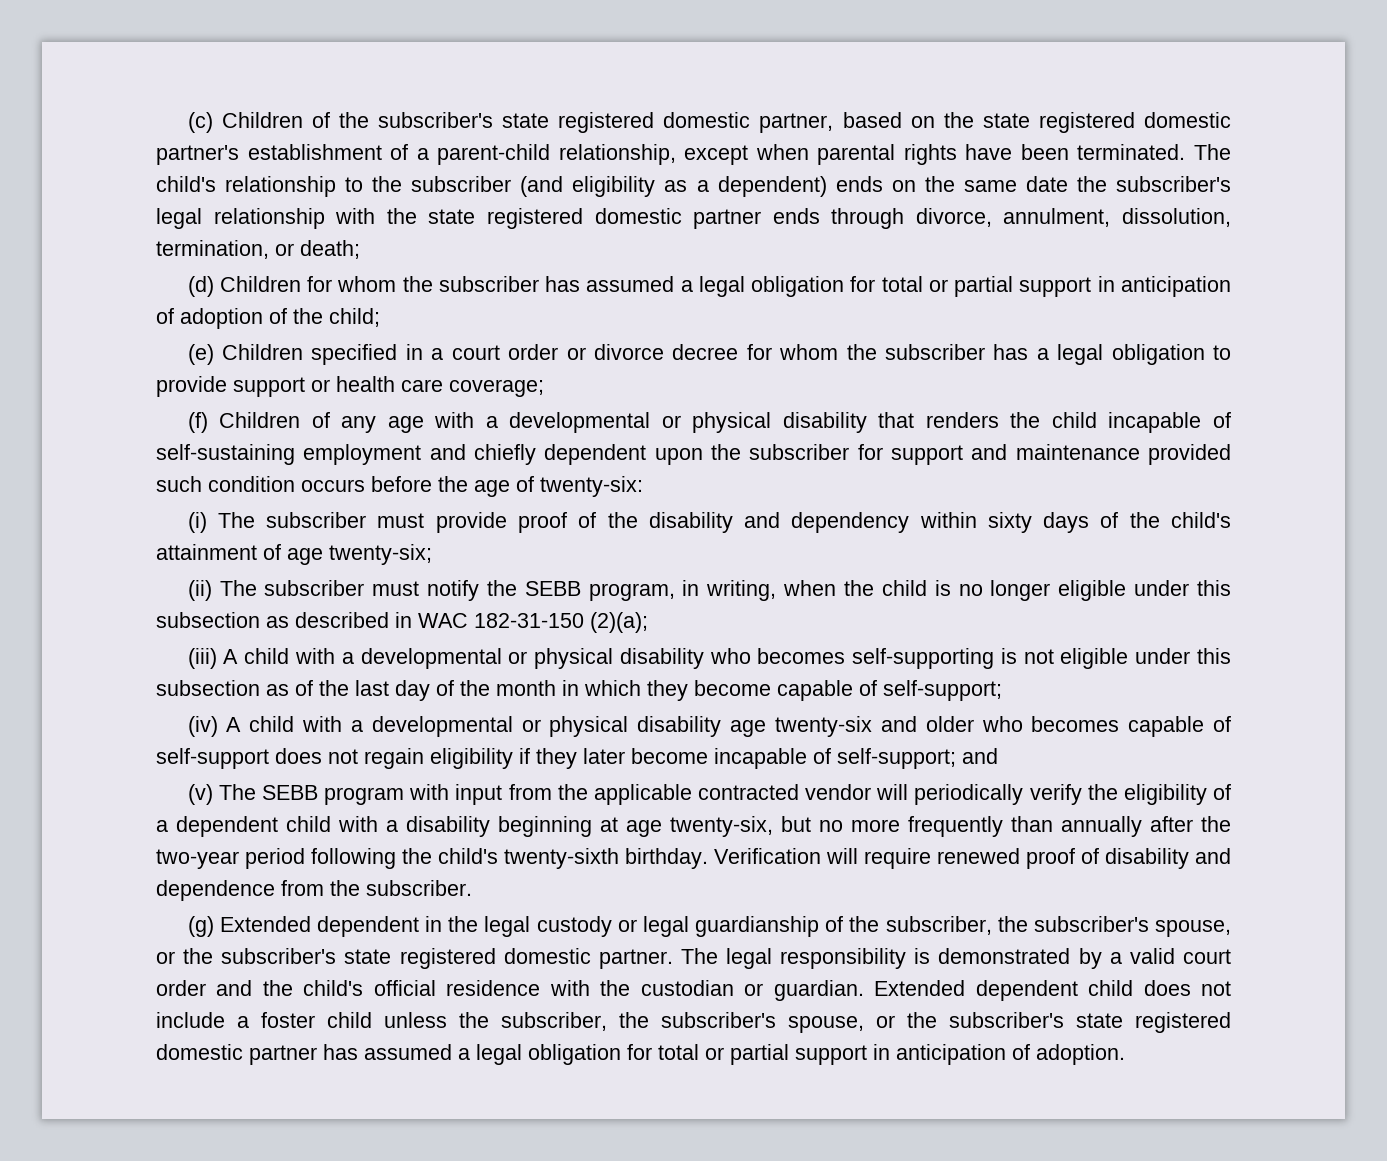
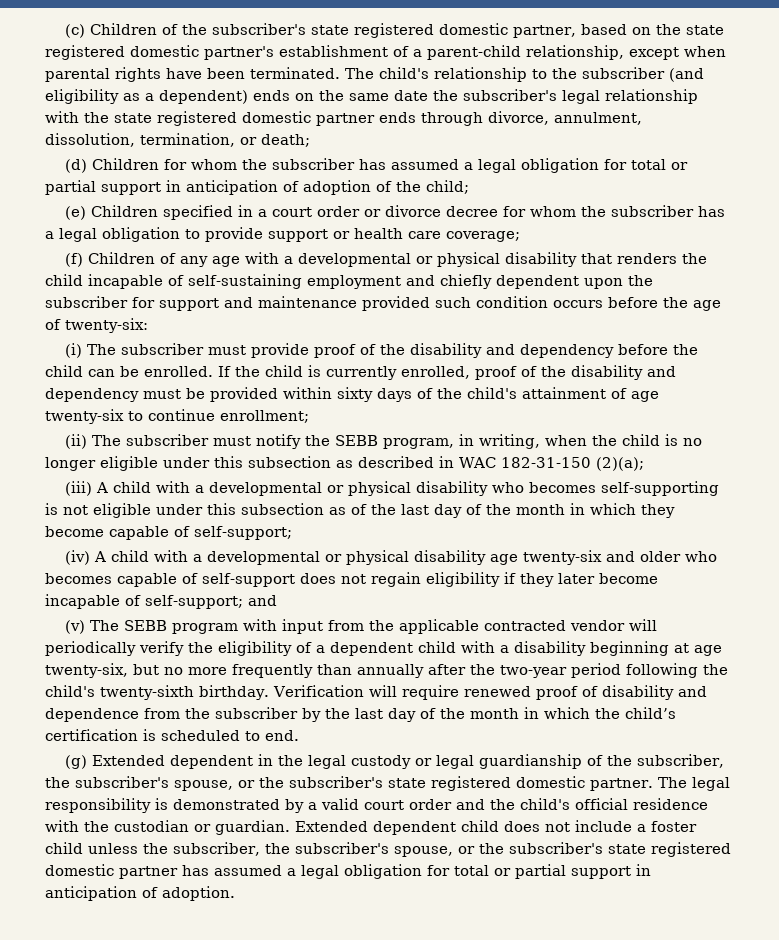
(910, 522) none -> [618,344,699,355] [45,365,676,380] [45,387,278,402] before the child can be enrolled. If the child is currently enrolled, proof of the disability and dependency must be provided
[329,544,432,565] twenty-six; -> [45,409,309,424] twenty-six to continue enrollment;
[366,880,472,896] subscriber. -> [215,707,676,722] [45,729,299,741] subscriber by the last day of the month in which the child’s certification is scheduled to end.

